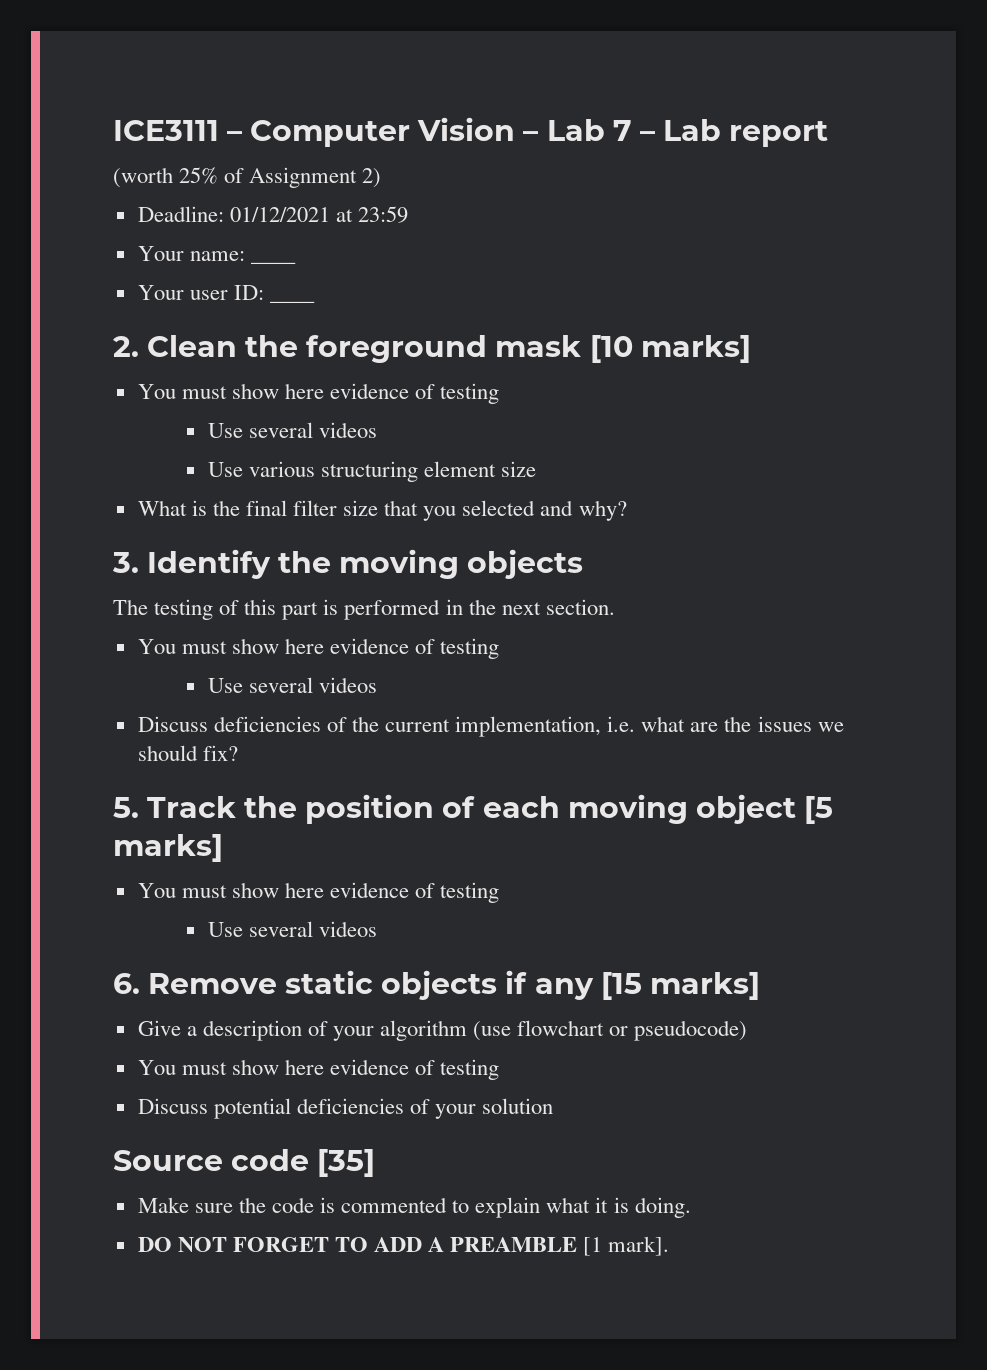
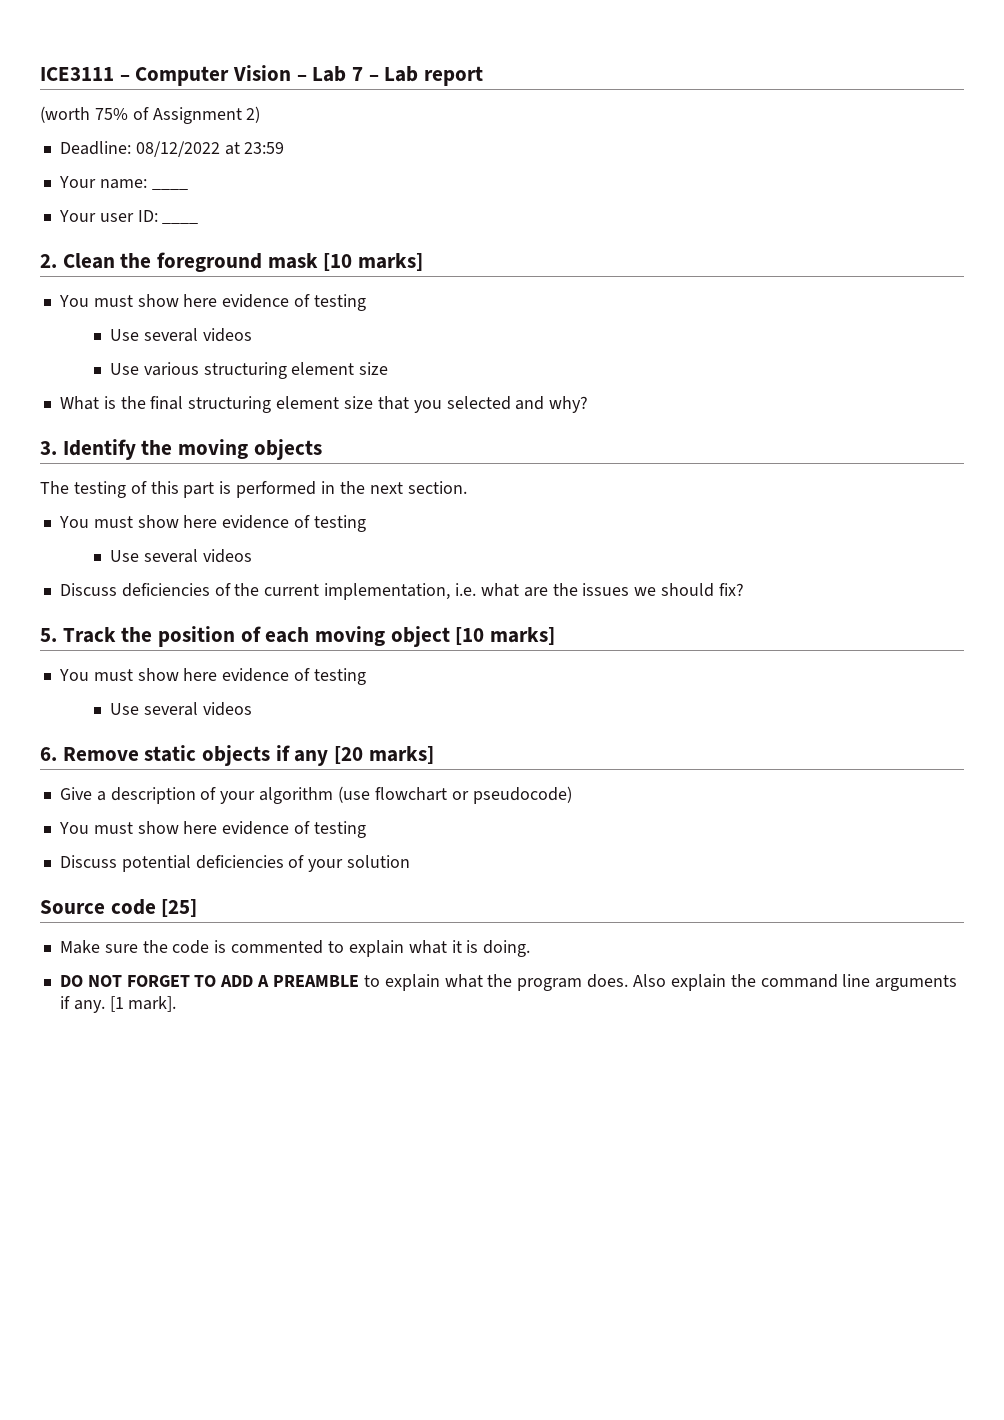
[179,167,219,184] 25% -> [94,108,128,120] 75%
[229,207,330,222] 01/12/2021 -> [135,141,220,157] 08/12/2022
[293,500,338,516] filter -> [188,396,340,413] structuring element
[803,796,833,824] [5 -> [455,627,485,645] [10
[600,972,642,1000] [15 -> [334,746,364,764] [20
[317,1149,376,1177] [35] -> [161,899,198,917] [25]
(578, 1244) none -> [363,974,958,991] [59,996,105,1013] to explain what the program does. Also explain the command line arguments if any.

